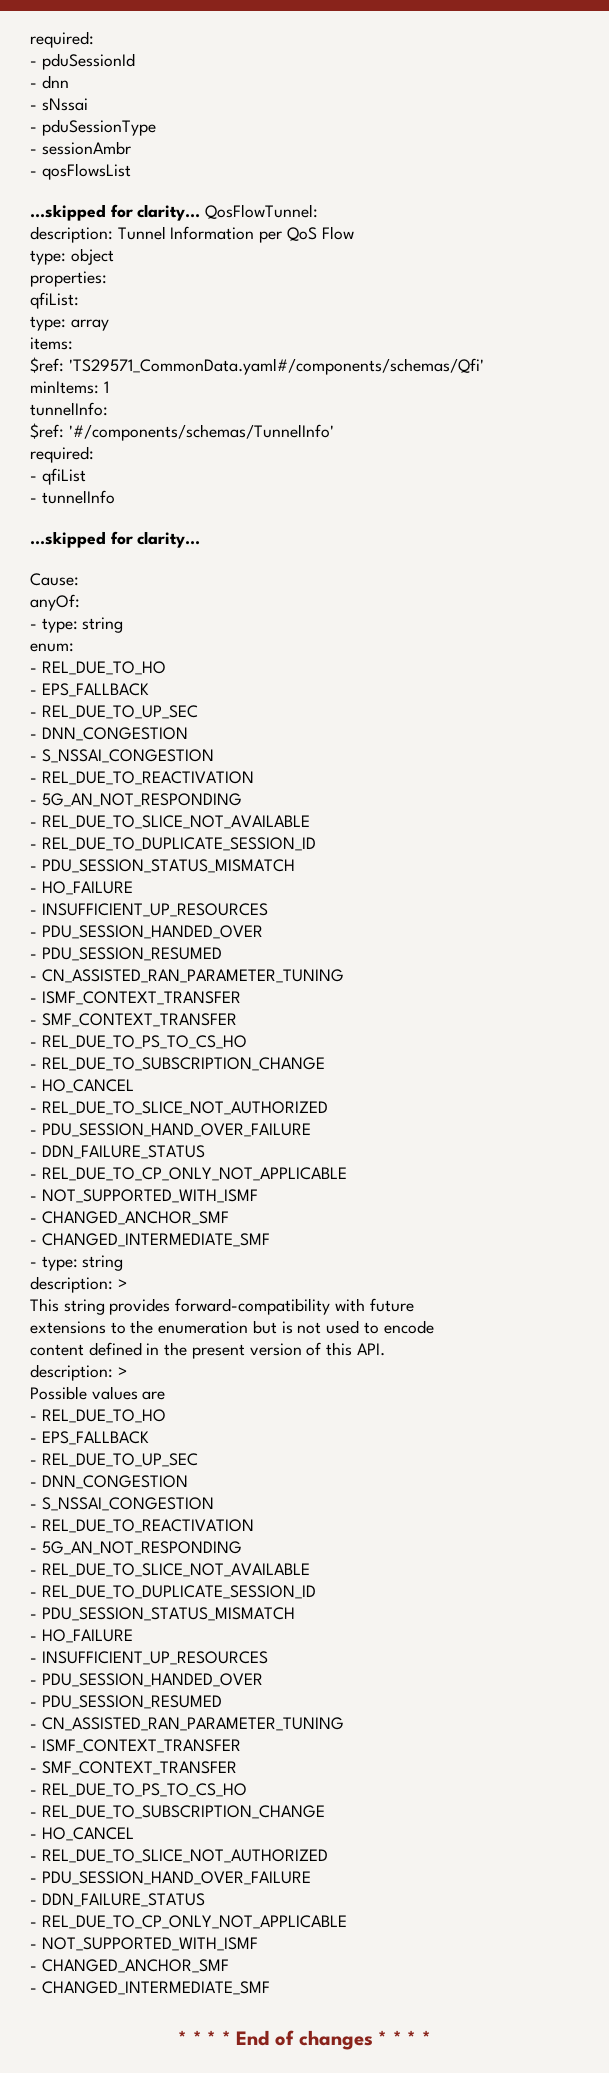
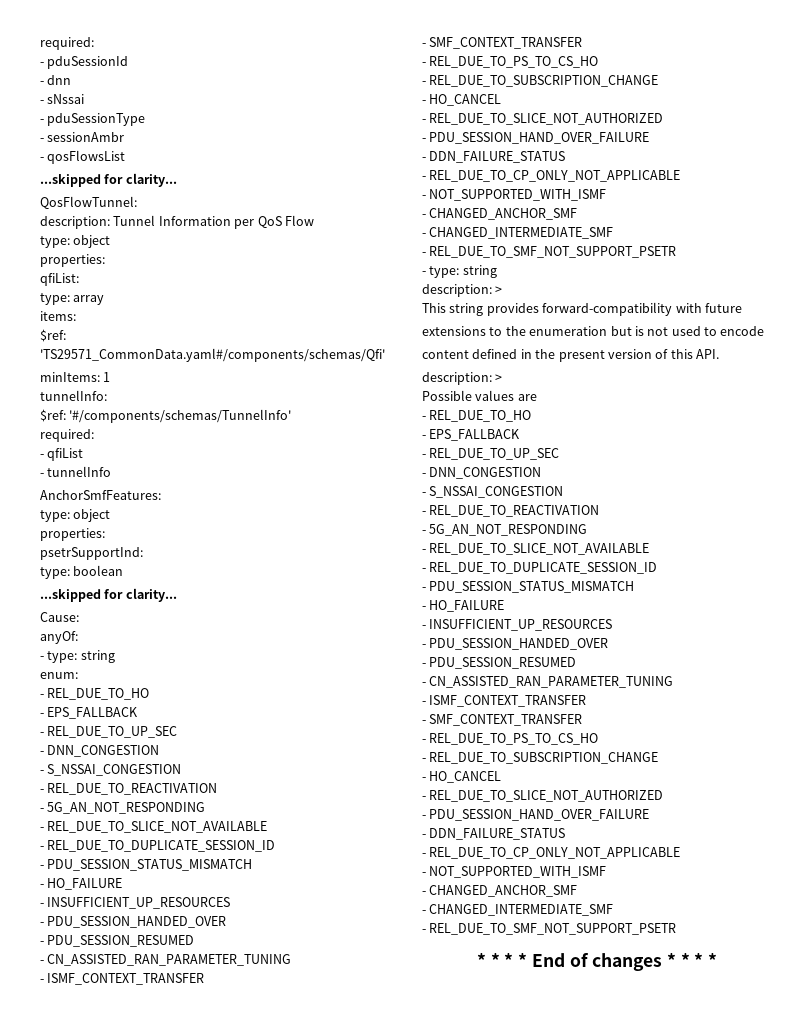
(201, 212) none -> (177, 180) //
(115, 497) none -> [40,490,161,500] [40,509,111,522] [40,528,105,541] [40,547,143,560] [40,565,124,579] // AnchorSmfFeatures: // type: object // properties: // psetrSupportInd: // type: boolean
(270, 1240) none -> [422,246,677,258] // - REL_DUE_TO_SMF_NOT_SUPPORT_PSETR
(270, 1988) none -> [422,923,677,935] // - REL_DUE_TO_SMF_NOT_SUPPORT_PSETR

